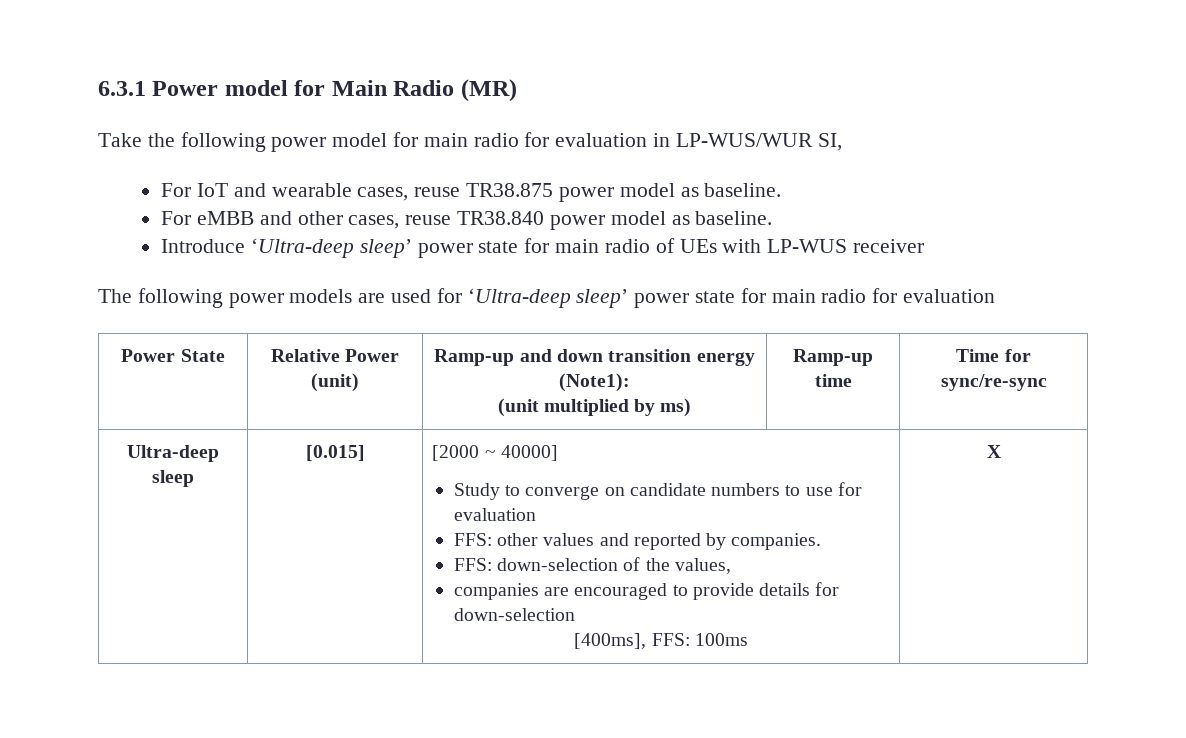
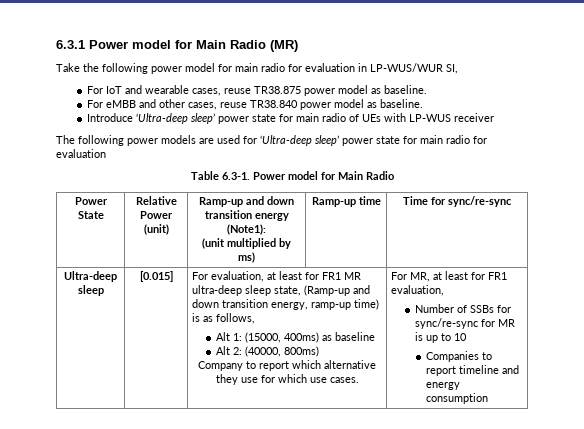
(996, 296) none -> [190,171,394,180] // Table 6.3-1. Power model for Main Radio
[432,445,558,461] [453,482,863,500] [453,508,536,521] [453,533,822,550] [453,557,731,574] [453,582,840,600] [453,608,575,621] [574,633,748,649] [986,445,1001,458] [2000 ~ 40000] // Study to converge on candidate numbers to use for evaluation // FFS: other values and reported by companies. // FFS: down-selection of the values, // companies are encouraged to provide details for down-selection // [400ms], FFS: 100ms | X -> [192,271,362,282] [192,285,371,296] [192,299,380,310] [192,313,256,324] [215,332,375,343] [215,346,319,357] [197,360,376,371] [215,374,359,385] [391,271,508,282] [391,285,445,296] [414,304,511,313] [414,318,515,329] [414,332,467,343] [425,351,492,362] [425,365,519,376] [425,382,460,390] [425,393,488,404] For evaluation, at least for FR1 MR ultra-deep sleep state, (Ramp-up and down transition energy, ramp-up time) is as follows, // Alt 1: (15000, 400ms) as baseline // Alt 2: (40000, 800ms) // Company to report which alternative they use for which use cases. | For MR, at least for FR1 evaluation, // Number of SSBs for sync/re-sync for MR is up to 10 // Companies to report timeline and energy consumption

